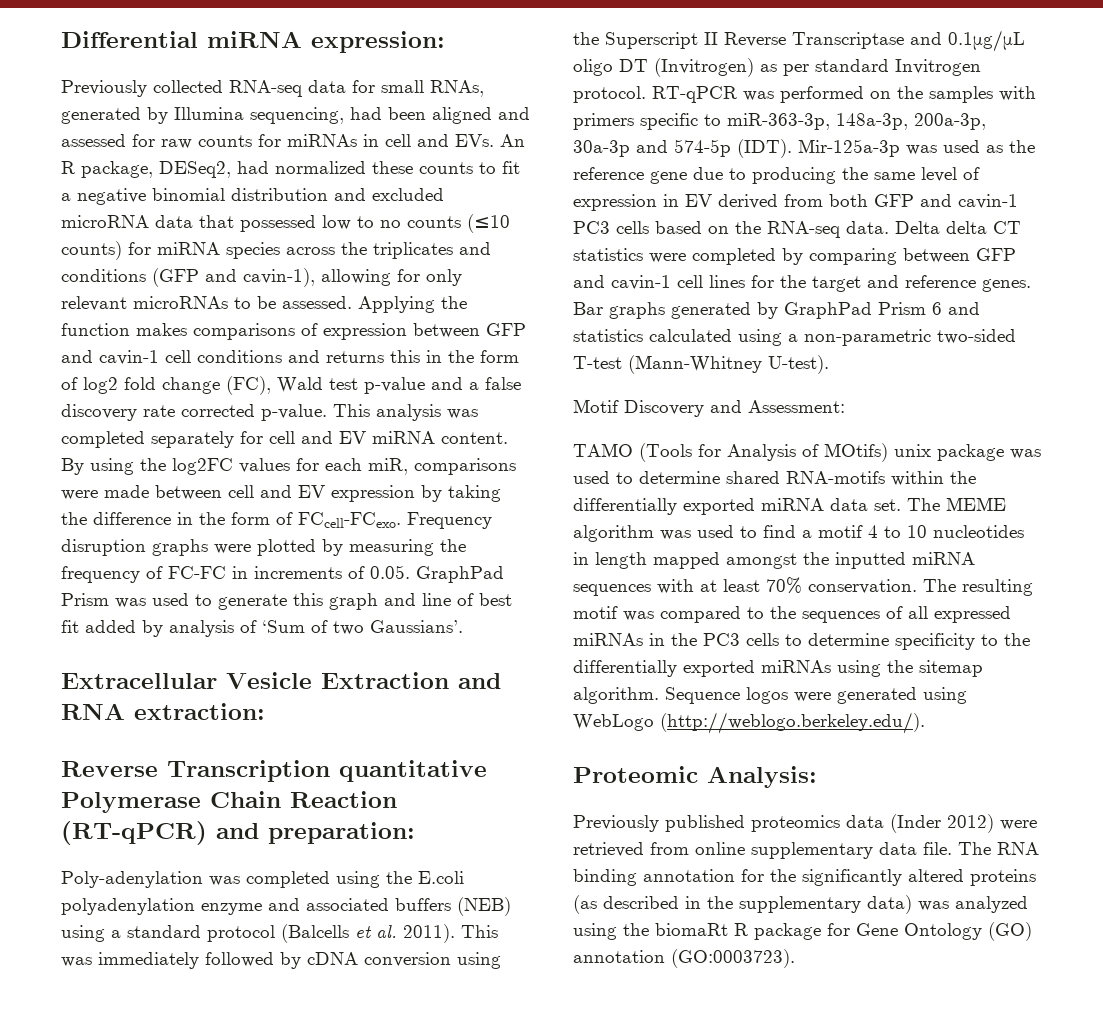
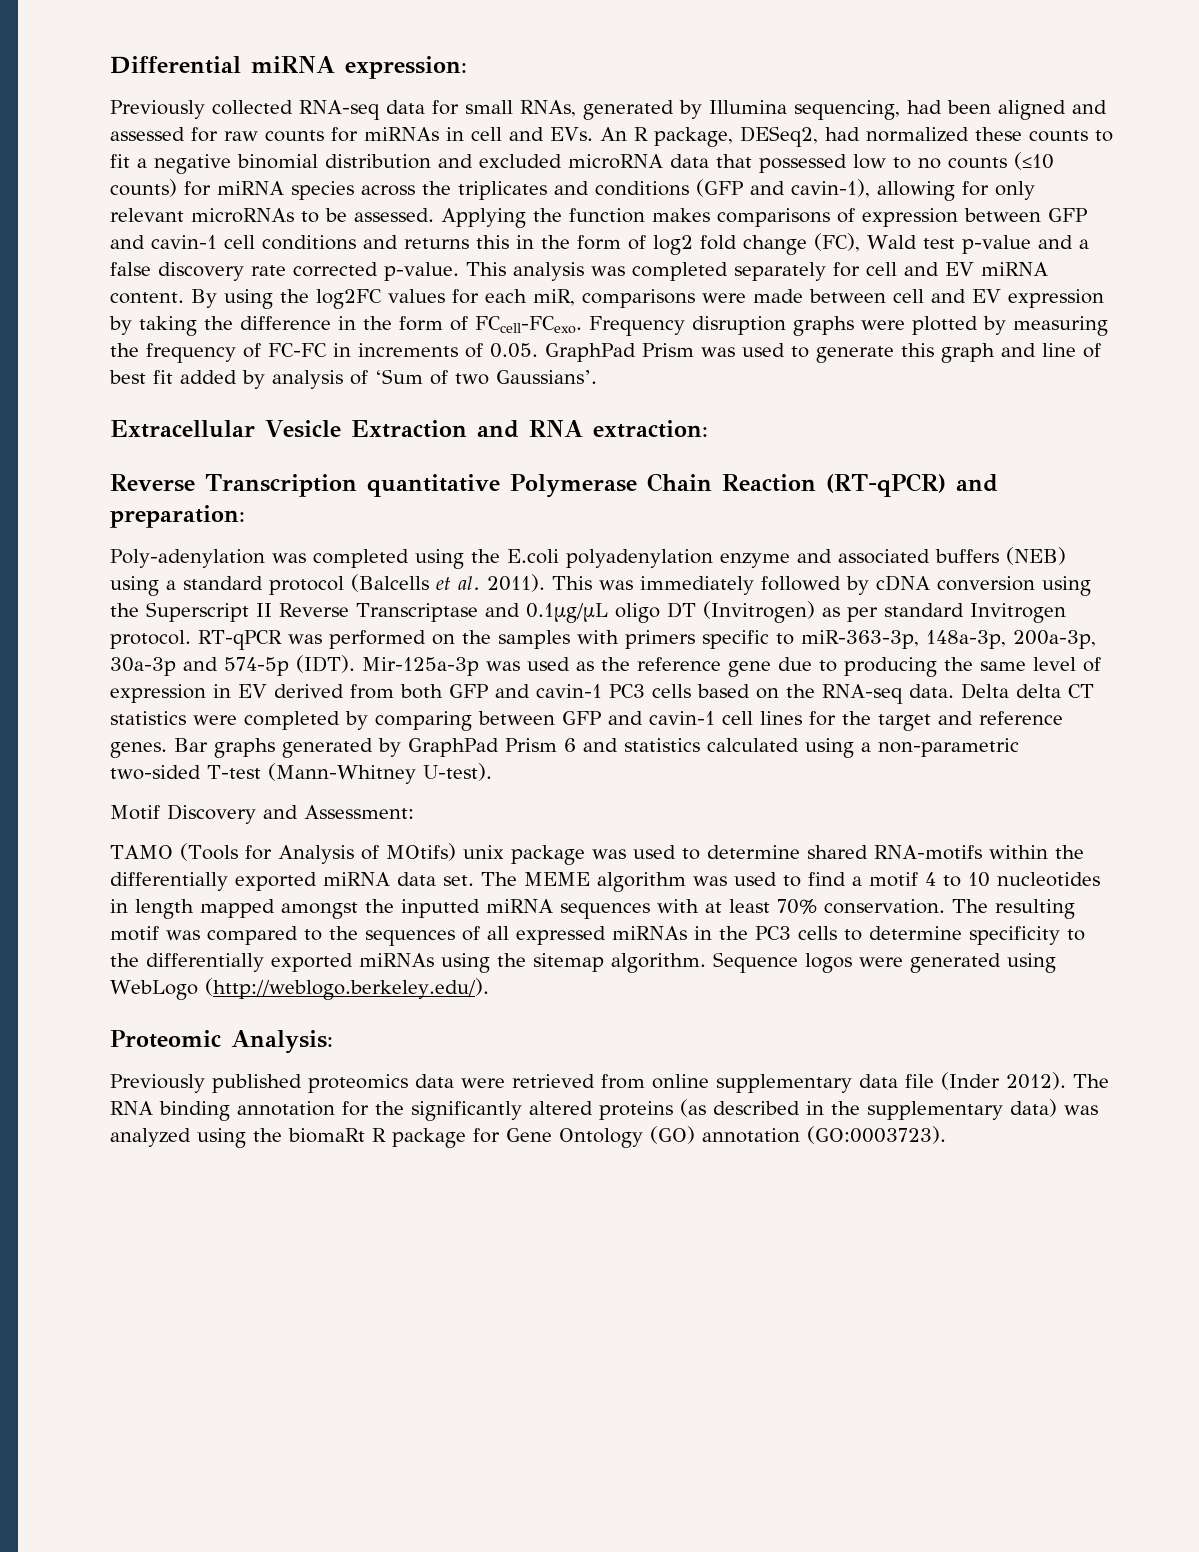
[890,814,994,833] (Inder 2012) -> (454, 1081) none
[923,842,952,855] file. -> [905,1072,1066,1090] file (Inder 2012).

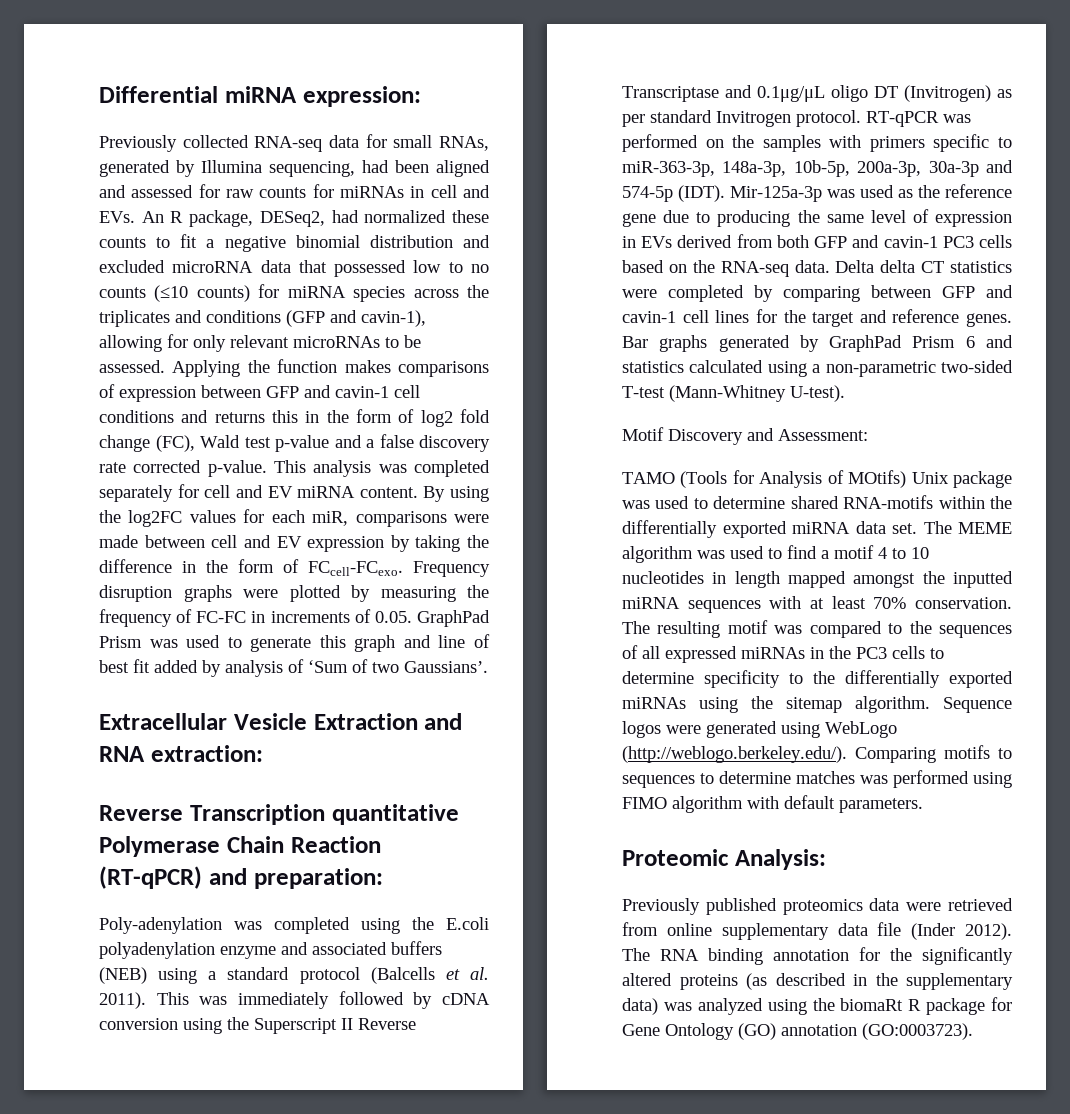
(1006, 639) none -> [793,160,850,177] 10b-5p,
[238,684,267,698] EV -> [641,236,673,248] EVs
[462,845,504,859] unix -> [911,472,949,484] Unix
(489, 989) none -> [855,745,1012,763] [622,770,1012,788] [622,795,923,813] Comparing motifs to sequences to determine matches was performed using FIMO algorithm with default parameters.

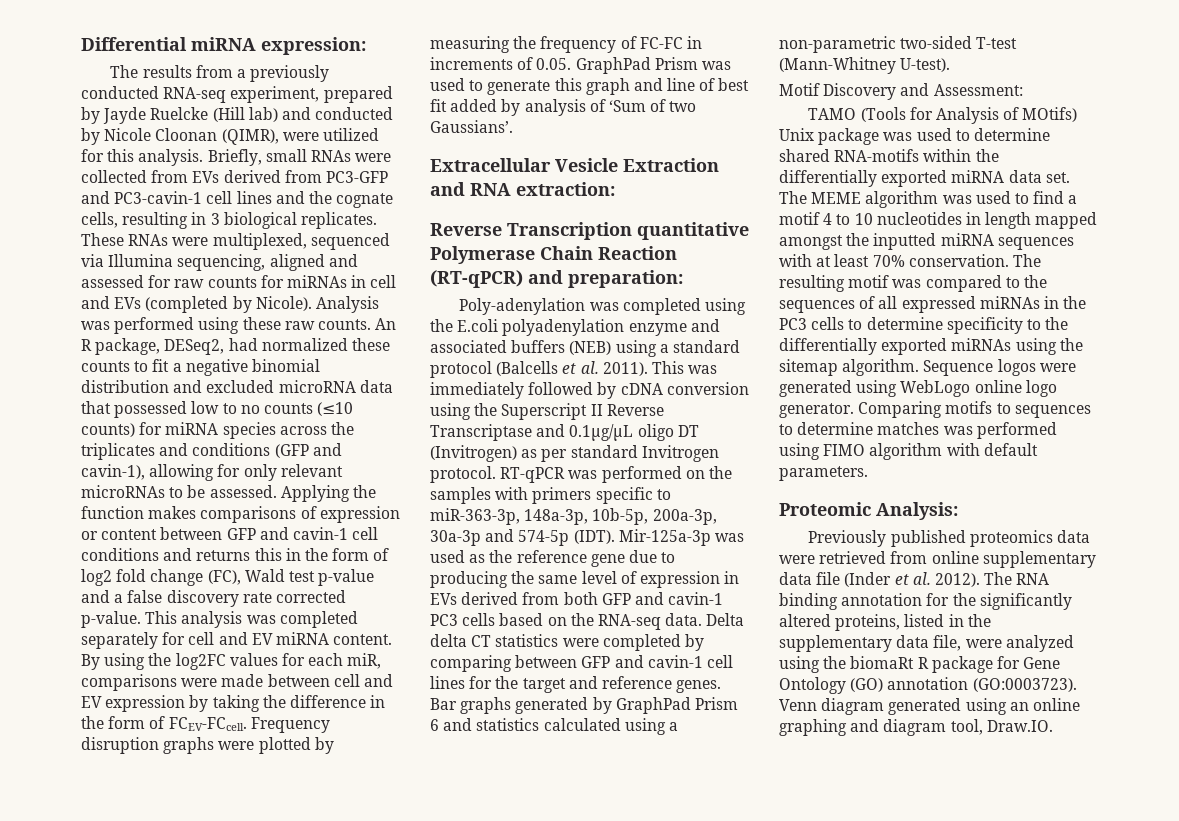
[99,134,490,152] [99,160,429,177] Previously collected RNA-seq data for small RNAs, generated by Illumina sequencing, had been -> [110,65,330,82] [81,86,393,103] [81,107,394,124] [81,128,379,145] [81,149,392,166] [81,170,388,183] [81,191,394,208] [81,212,377,229] [81,233,390,250] [81,254,266,271] The results from a previously conducted RNA-seq experiment, prepared by Jayde Ruelcke (Hill lab) and conducted by Nicole Cloonan (QIMR), were utilized for this analysis. Briefly, small RNAs were collected from EVs derived from PC3-GFP and PC3-cavin-1 cell lines and the cognate cells, resulting in 3 biological replicates. These RNAs were multiplexed, sequenced via Illumina sequencing,
[99,211,135,223] EVs. -> [114,296,379,313] [81,317,371,334] EVs (completed by Nicole). Analysis was performed using these raw counts.
(196, 394) none -> [81,529,158,540] or content
[308,561,403,576] FCcell-FCexo. -> [168,717,247,731] FCEV-FCcell.
[622,746,847,763] (http://weblogo.berkeley.edu/). -> [974,380,1057,397] [779,403,854,418] online logo generator.
(956, 931) none -> [894,572,931,585] et al.
[679,973,1013,990] [622,998,692,1015] proteins (as described in the supplementary data) was -> [835,614,991,631] [779,635,1002,652] proteins, listed in the supplementary data file, were
(973, 1031) none -> [779,698,1080,715] [779,719,1053,736] Venn diagram generated using an online graphing and diagram tool, Draw.IO.

